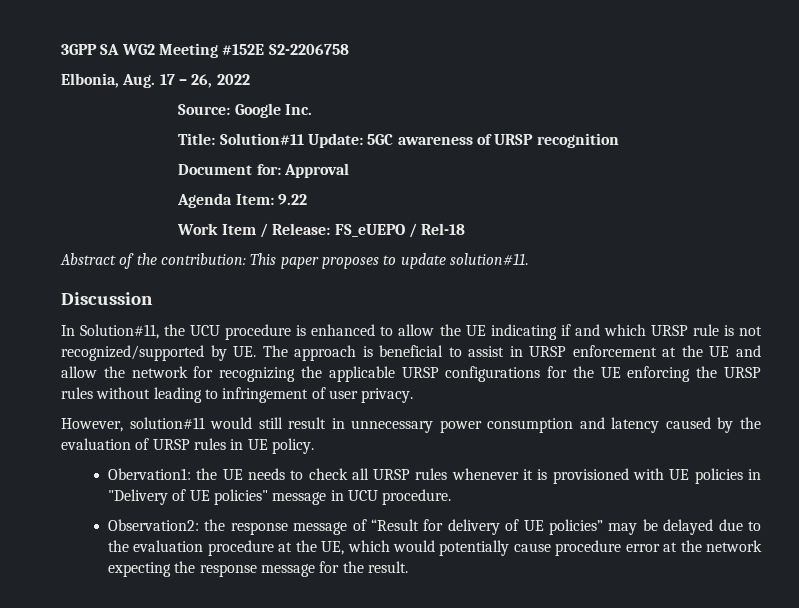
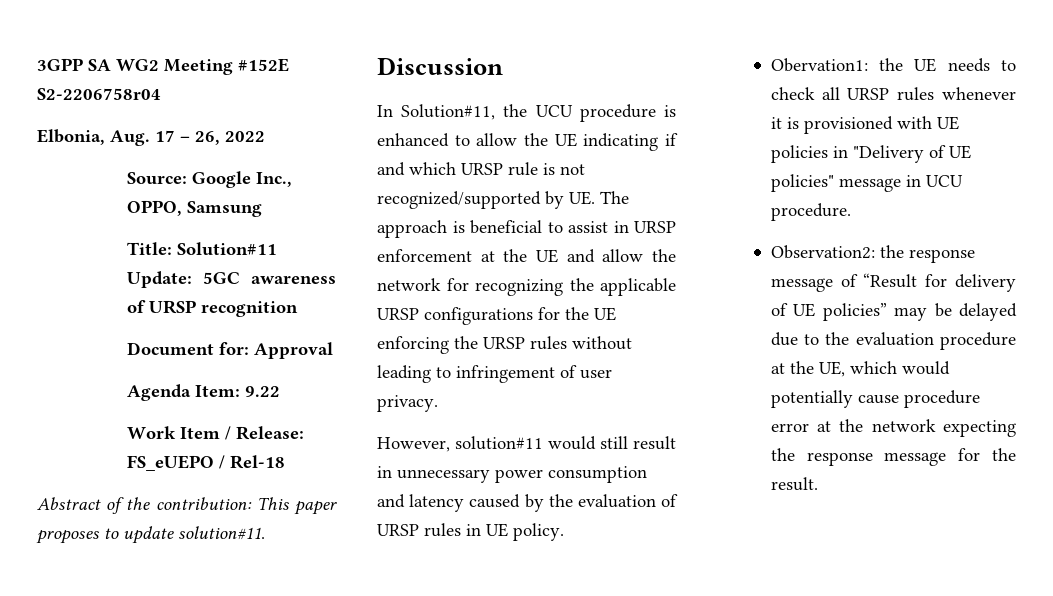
[268,44,349,55] S2-2206758 -> [37,88,161,100] S2-2206758r04
[284,104,312,115] Inc. -> [255,172,292,187] [126,200,262,217] Inc., OPPO, Samsung

